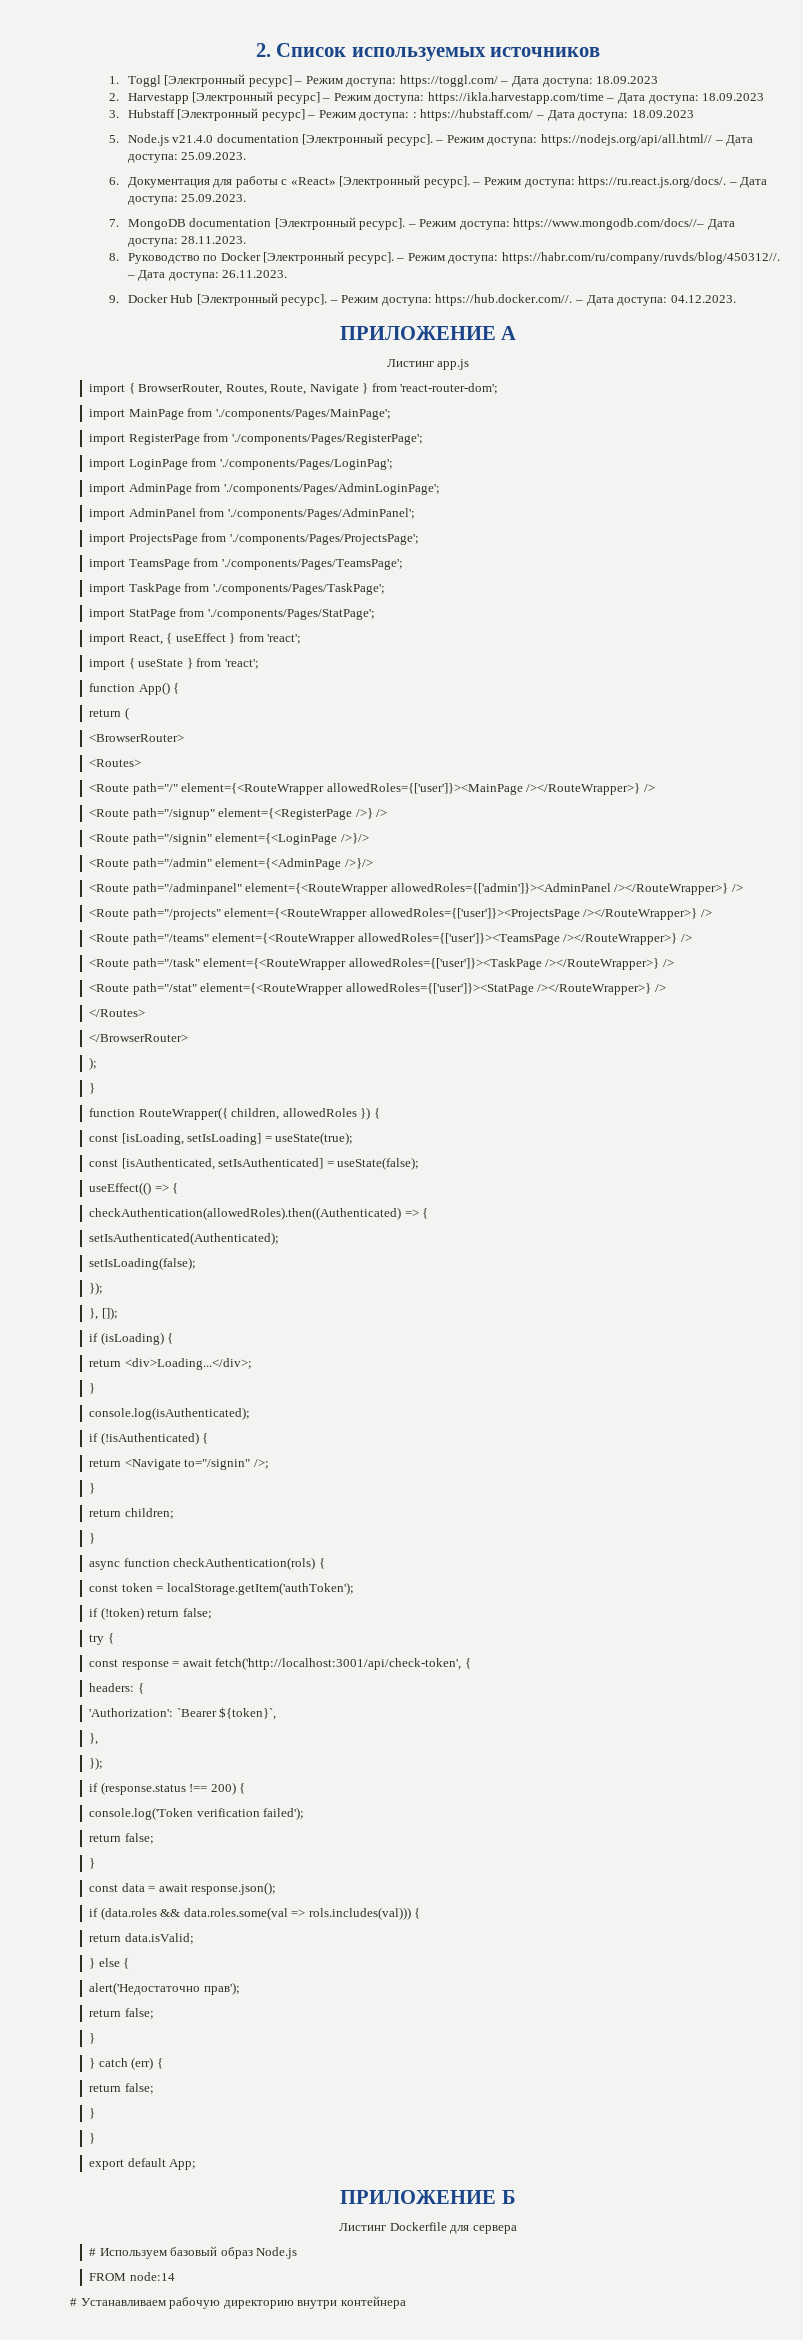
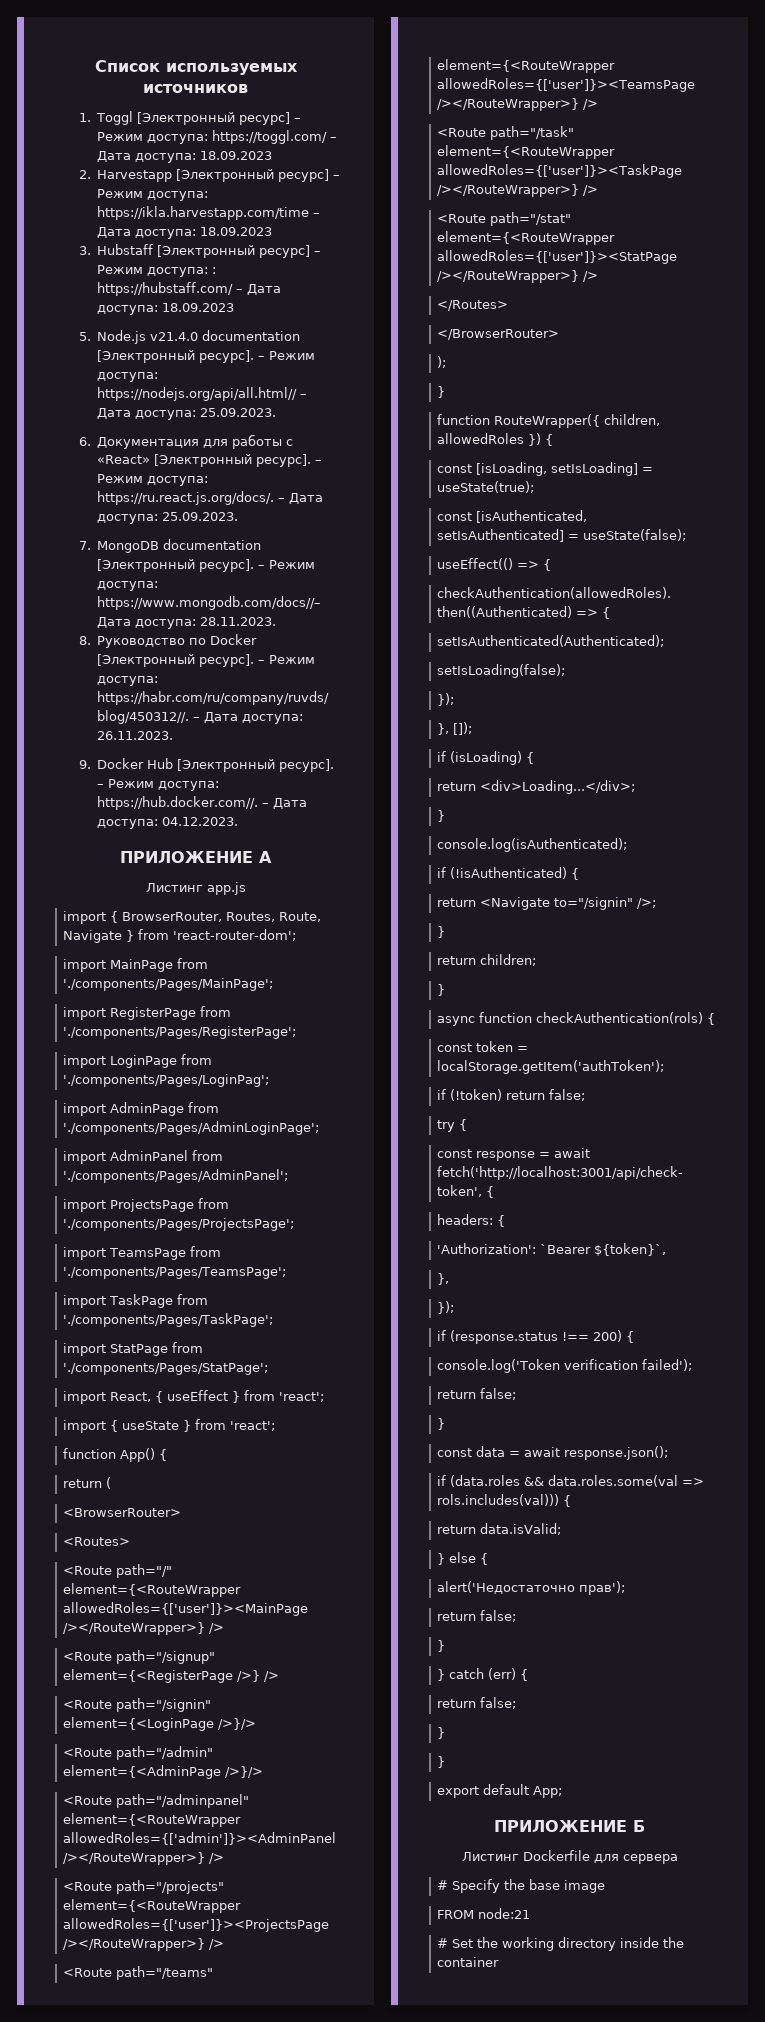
[255,43,271,57] 2. -> (94, 66) none
[99,2246,298,2259] Используем базовый образ Node.js -> [452,1879,606,1893] Specify the base image
[129,2272,175,2281] [70,2296,406,2309] node:14 // # Устанавливаем рабочую директорию внутри контейнера -> [478,1908,531,1919] [437,1937,685,1951] [437,1957,500,1967] node:21 // # Set the working directory inside the container

